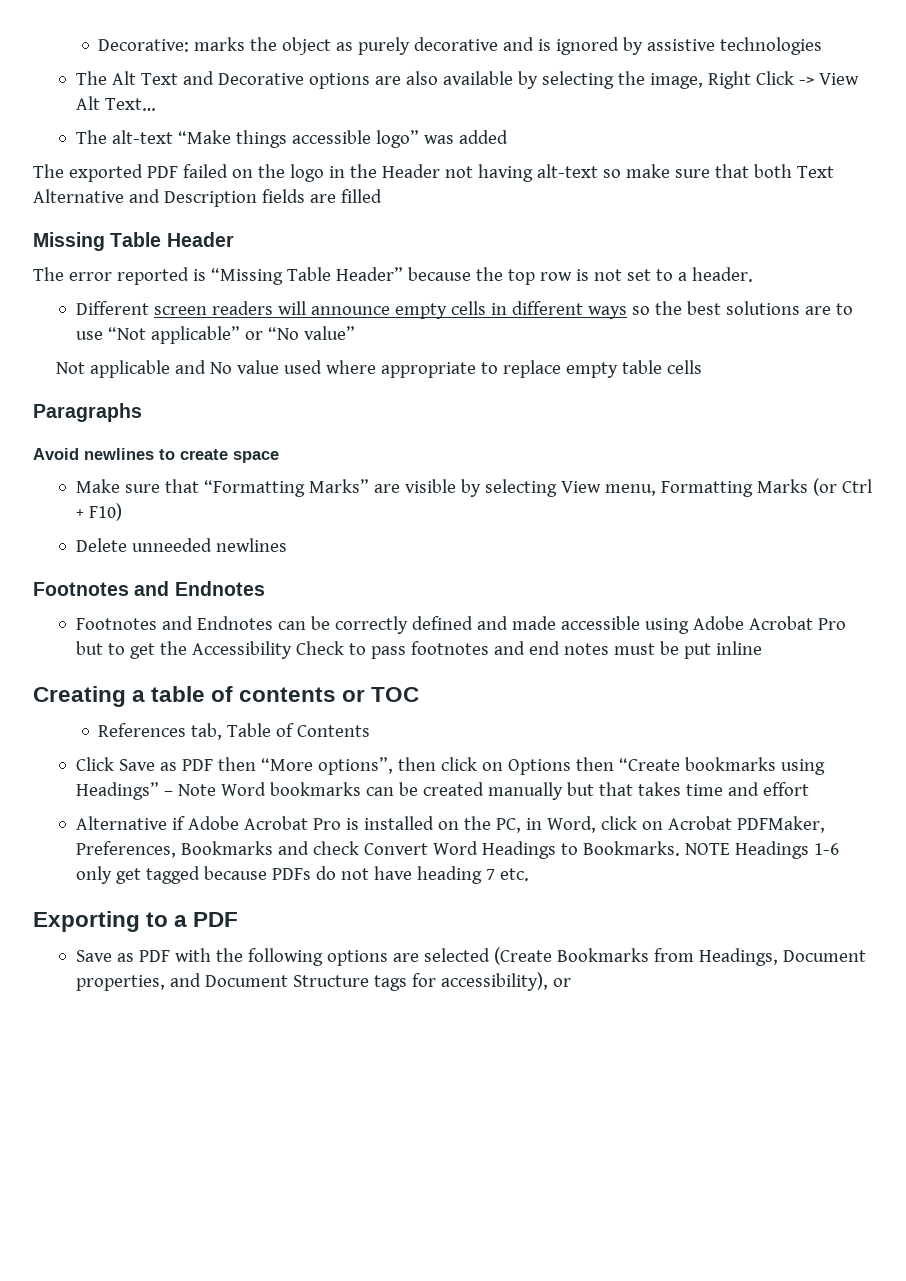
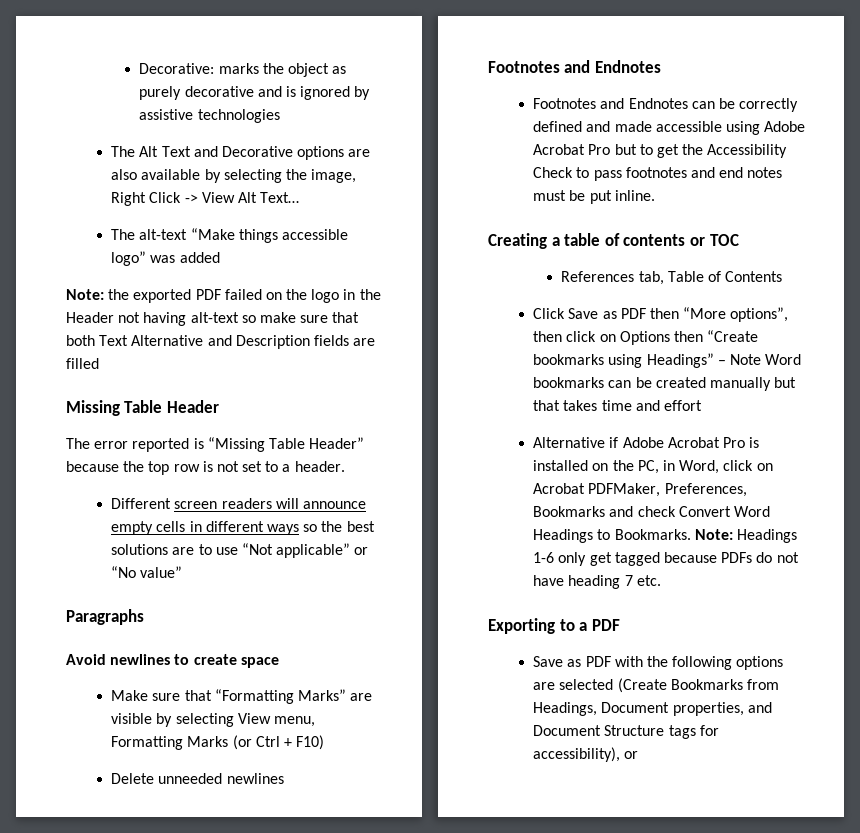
[33,164,64,178] The -> [66,289,130,300] Note: the
[55,360,702,378] // Not applicable and No value used where appropriate to replace empty table cells -> (183, 572) none
[715,641,762,655] inline -> [614,190,655,201] inline.
[684,843,730,855] NOTE -> [694,529,733,540] Note:

